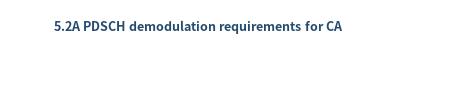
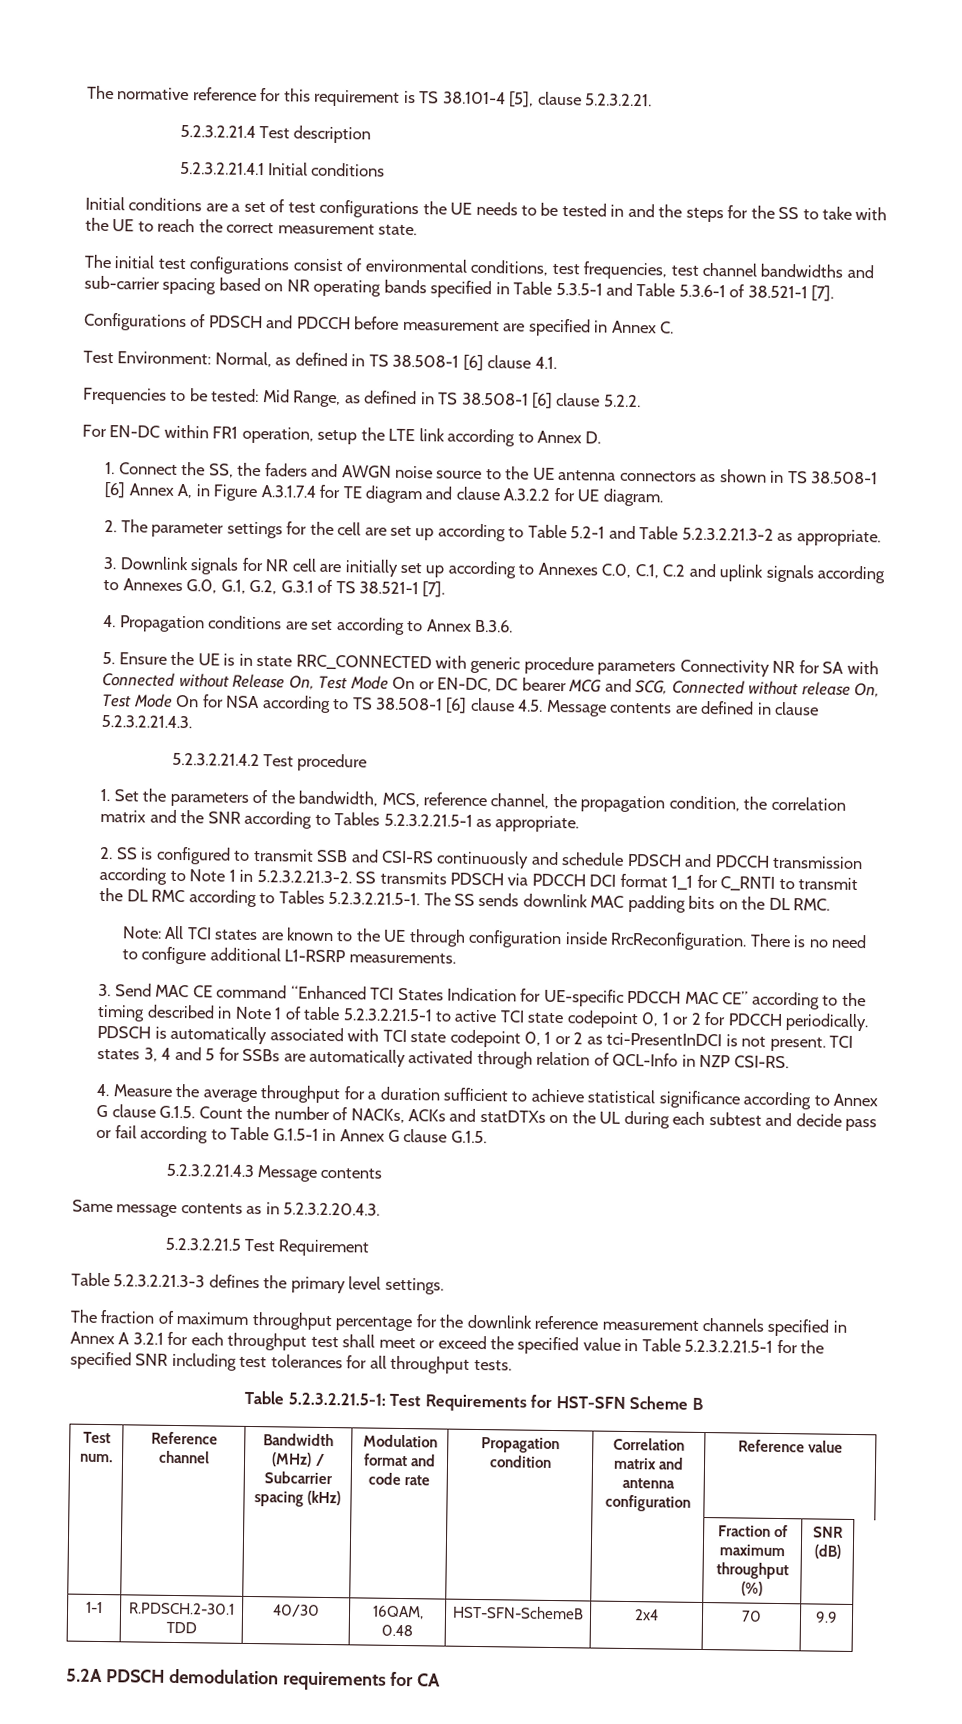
(54, 26) none -> [87,85,653,108] [179,124,372,144] [179,161,386,177] [85,196,888,223] [85,217,418,236] [84,254,874,280] [84,275,835,302] [84,312,675,337] [83,350,557,371] [83,387,641,409] [82,424,602,447] [105,461,879,485] [104,481,663,507] [104,519,881,547] [103,556,886,584] [103,578,446,598] [103,614,514,635] [102,651,879,677] [102,671,881,698] [102,693,820,717] [101,714,193,729] [171,752,368,772] [100,788,846,813] [100,809,580,833] [100,846,864,870] [99,866,859,891] [99,887,831,913] [121,925,868,951] [121,946,456,965] [98,983,866,1010] [97,1004,870,1032] [97,1025,854,1052] [97,1046,789,1069] [96,1083,879,1110] [96,1104,878,1132] [96,1125,487,1144] [165,1163,383,1182] [72,1199,381,1218] [164,1237,370,1257] [71,1272,444,1295] [70,1309,847,1337] [70,1331,825,1355] [70,1351,512,1374] [244,1390,703,1412] [82,1431,111,1444] [80,1453,113,1463] [150,1431,218,1445] [158,1450,210,1464] [263,1433,334,1447] [271,1452,325,1467] [263,1471,333,1485] [253,1490,342,1507] [362,1434,438,1448] [362,1453,437,1467] [367,1472,431,1486] [480,1437,560,1454] [488,1455,552,1468] [613,1437,685,1451] [612,1457,685,1470] [622,1477,675,1489] [605,1494,691,1512] [737,1439,844,1453] [717,1524,789,1538] [719,1544,785,1557] [715,1562,789,1580] [741,1581,763,1596] [813,1526,844,1538] [813,1544,841,1559] [86,1601,103,1614] [129,1602,235,1615] [165,1621,197,1634] [272,1604,320,1617] [371,1605,424,1620] [381,1624,413,1637] [451,1605,584,1620] [634,1609,659,1621] [741,1610,762,1622] [815,1611,838,1623] The normative reference for this requirement is TS 38.101-4 [5], clause 5.2.3.2.21. // 5.2.3.2.21.4 Test description // 5.2.3.2.21.4.1 Initial conditions // Initial conditions are a set of test configurations the UE needs to be tested in and the steps for the SS to take with the UE to reach the correct measurement state. // The initial test configurations consist of environmental conditions, test frequencies, test channel bandwidths and sub-carrier spacing based on NR operating bands specified in Table 5.3.5-1 and Table 5.3.6-1 of 38.521-1 [7]. // Configurations of PDSCH and PDCCH before measurement are specified in Annex C. // Test Environment: Normal, as defined in TS 38.508-1 [6] clause 4.1. // Frequencies to be tested: Mid Range, as defined in TS 38.508-1 [6] clause 5.2.2. // For EN-DC within FR1 operation, setup the LTE link according to Annex D. // 1. Connect the SS, the faders and AWGN noise source to the UE antenna connectors as shown in TS 38.508-1 [6] Annex A, in Figure A.3.1.7.4 for TE diagram and clause A.3.2.2 for UE diagram. // 2. The parameter settings for the cell are set up according to Table 5.2-1 and Table 5.2.3.2.21.3-2 as appropriate. // 3. Downlink signals for NR cell are initially set up according to Annexes C.0, C.1, C.2 and uplink signals according to Annexes G.0, G.1, G.2, G.3.1 of TS 38.521-1 [7]. // 4. Propagation conditions are set according to Annex B.3.6. // 5. Ensure the UE is in state RRC_CONNECTED with generic procedure parameters Connectivity NR for SA with Connected without Release On, Test Mode On or EN-DC, DC bearer MCG and SCG, Connected without release On, Test Mode On for NSA according to TS 38.508-1 [6] clause 4.5. Message contents are defined in clause 5.2.3.2.21.4.3. // 5.2.3.2.21.4.2 Test procedure // 1. Set the parameters of the bandwidth, MCS, reference channel, the propagation condition, the correlation matrix and the SNR according to Tables 5.2.3.2.21.5-1 as appropriate. // 2. SS is configured to transmit SSB and CSI-RS continuously and schedule PDSCH and PDCCH transmission according to Note 1 in 5.2.3.2.21.3-2. SS transmits PDSCH via PDCCH DCI format 1_1 for C_RNTI to transmit the DL RMC according to Tables 5.2.3.2.21.5-1. The SS sends downlink MAC padding bits on the DL RMC. // Note: All TCI states are known to the UE through configuration inside RrcReconfiguration. There is no need to configure additional L1-RSRP measurements. // 3. Send MAC CE command “Enhanced TCI States Indication for UE-specific PDCCH MAC CE” according to the timing described in Note 1 of table 5.2.3.2.21.5-1 to active TCI state codepoint 0, 1 or 2 for PDCCH periodically. PDSCH is automatically associated with TCI state codepoint 0, 1 or 2 as tci-PresentInDCI is not present. TCI states 3, 4 and 5 for SSBs are automatically activated through relation of QCL-Info in NZP CSI-RS. // 4. Measure the average throughput for a duration sufficient to achieve statistical significance according to Annex G clause G.1.5. Count the number of NACKs, ACKs and statDTXs on the UL during each subtest and decide pass or fail according to Table G.1.5-1 in Annex G clause G.1.5. // 5.2.3.2.21.4.3 Message contents // Same message contents as in 5.2.3.2.20.4.3. // 5.2.3.2.21.5 Test Requirement // Table 5.2.3.2.21.3-3 defines the primary level settings. // The fraction of maximum throughput percentage for the downlink reference measurement channels specified in Annex A 3.2.1 for each throughput test shall meet or exceed the specified value in Table 5.2.3.2.21.5-1 for the specified SNR including test tolerances for all throughput tests. // Table 5.2.3.2.21.5-1: Test Requirements for HST-SFN Scheme B // Test num. | Reference channel | Bandwidth (MHz) / Subcarrier spacing (kHz) | Modulation format and code rate | Propagation condition | Correlation matrix and antenna configuration | Reference value // | | | | | | Fraction of maximum throughput (%) | SNR (dB) // 1-1 | R.PDSCH.2-30.1 TDD | 40/30 | 16QAM, 0.48 | HST-SFN-SchemeB | 2x4 | 70 | 9.9 //

